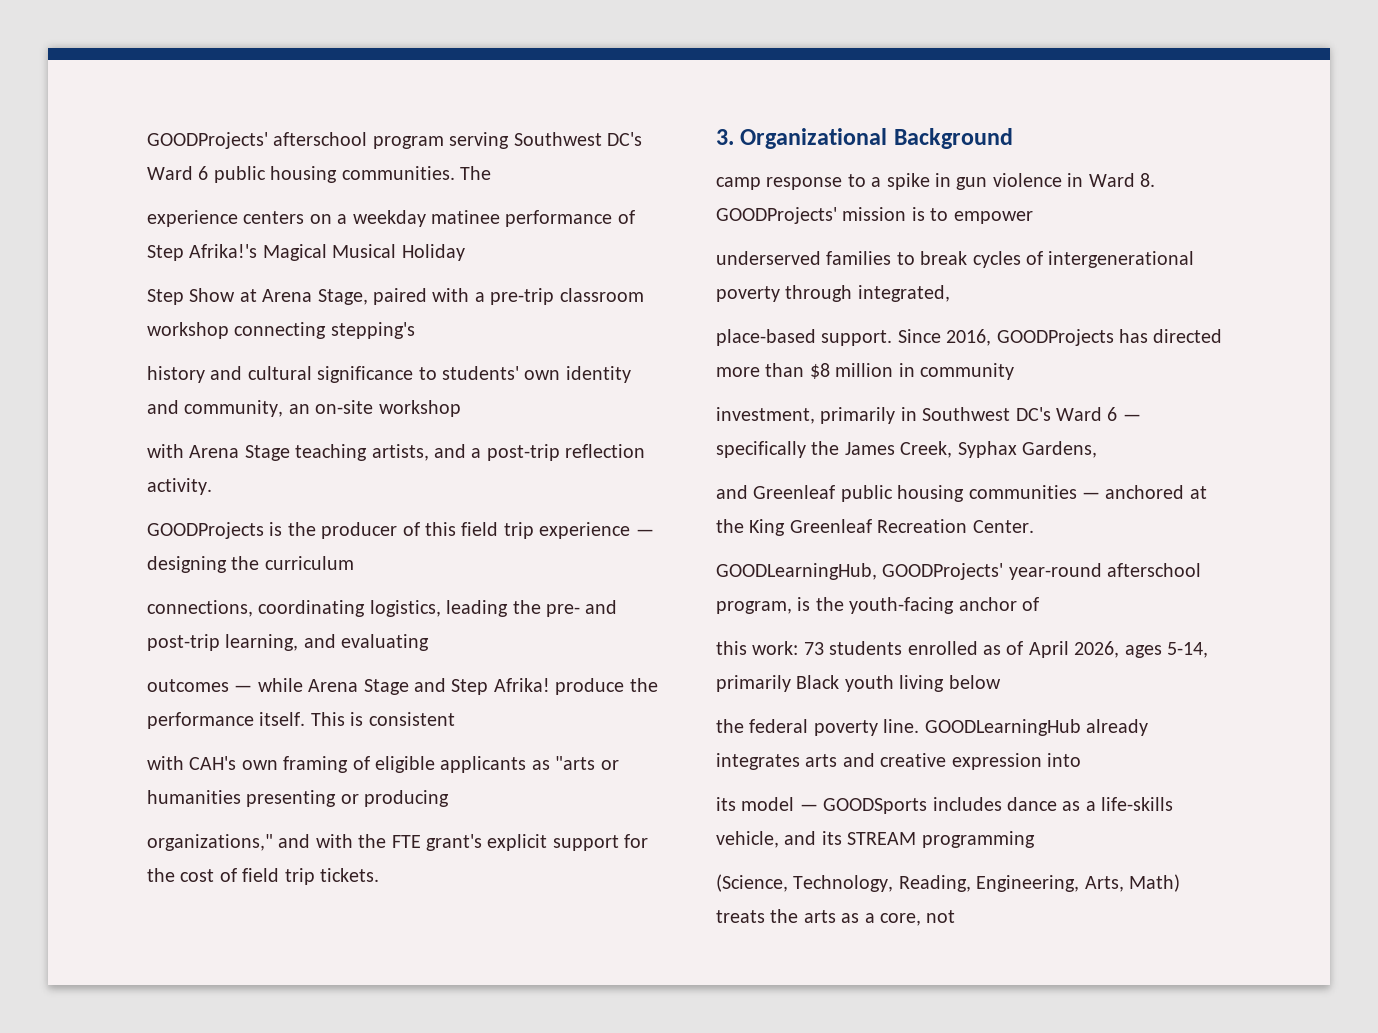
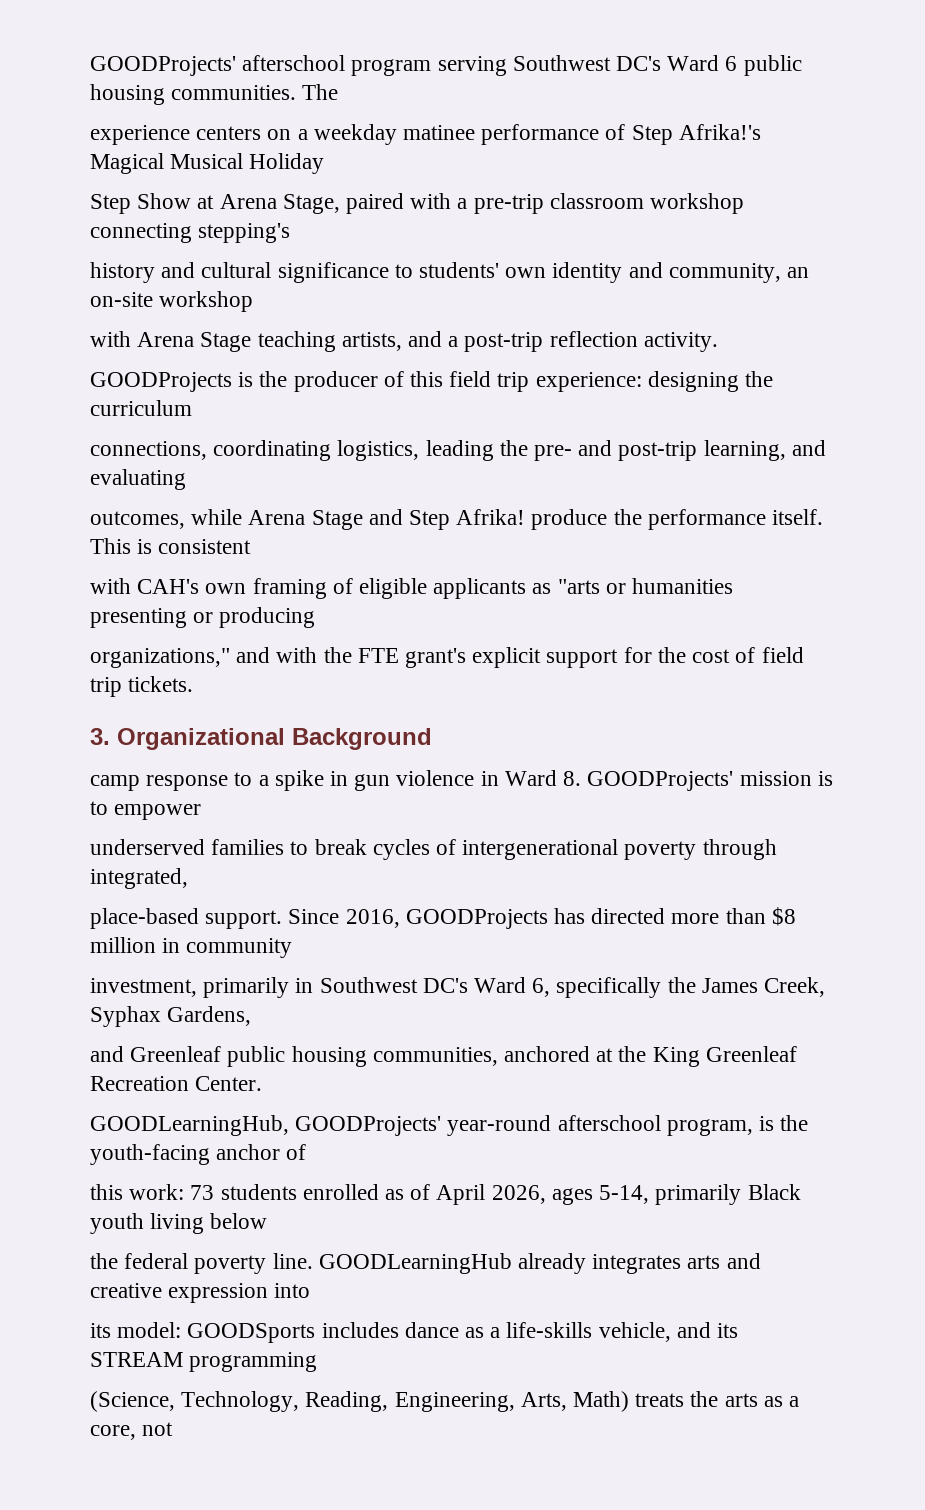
[539,522,654,539] experience — -> [535,372,642,392] experience:
[147,679,253,692] outcomes — -> [90,511,185,529] outcomes,
[1107,407,1141,421] 6 — -> [532,978,551,997] 6,
[968,485,1100,499] communities — -> [372,1047,498,1066] communities,
[741,797,818,811] model — -> [117,1322,182,1338] model:

